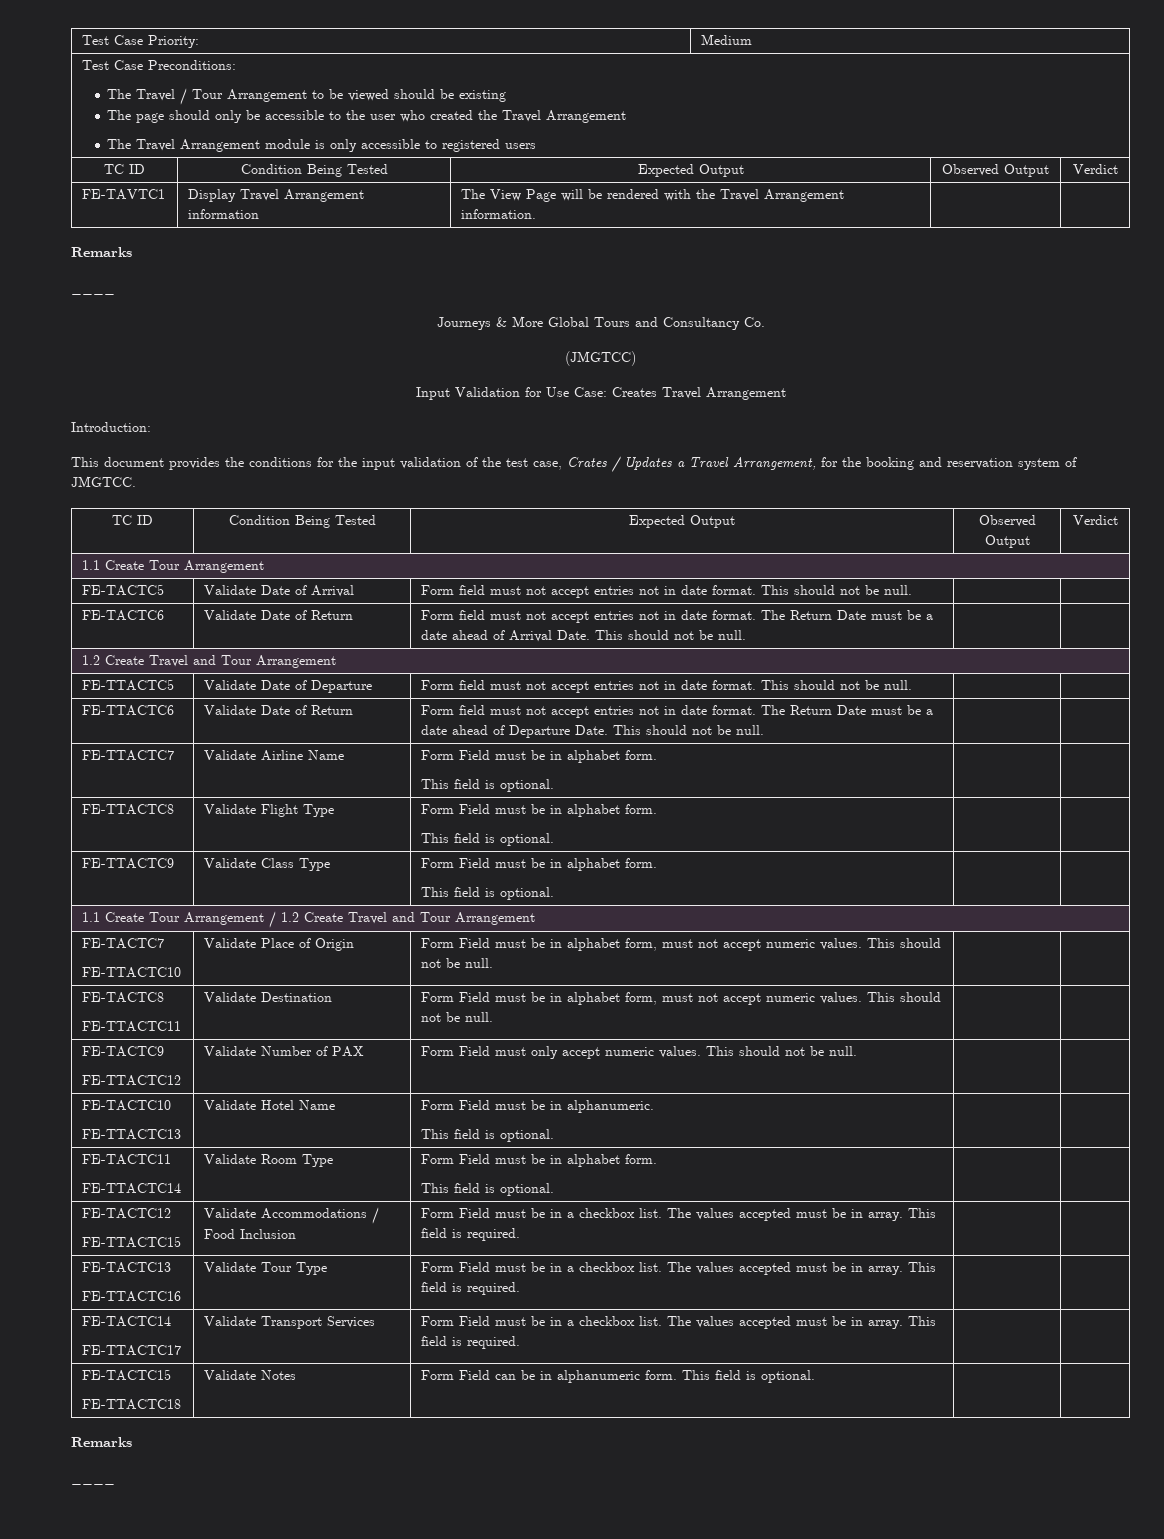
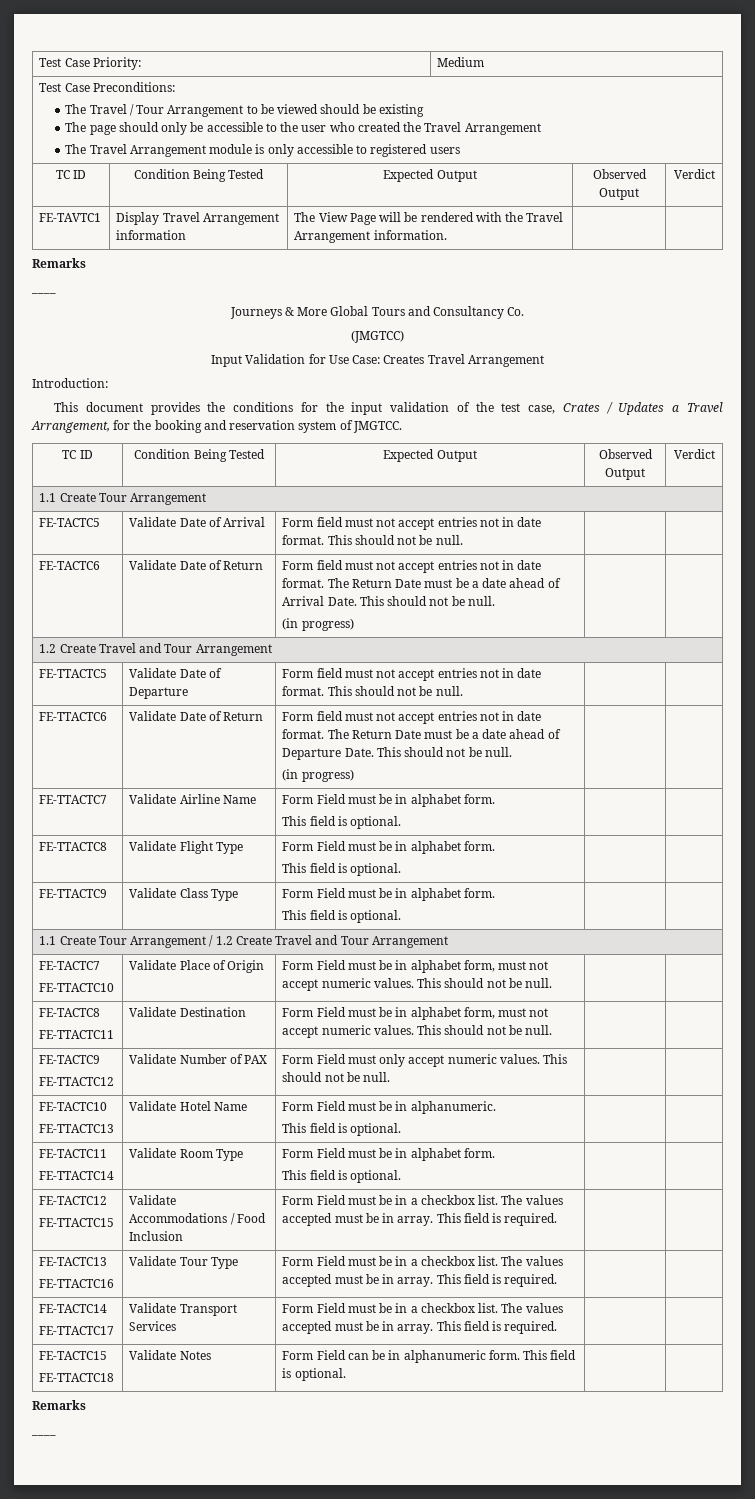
(747, 635) none -> [282,618,354,631] // (in progress)
(765, 730) none -> [282,769,354,782] // (in progress)

